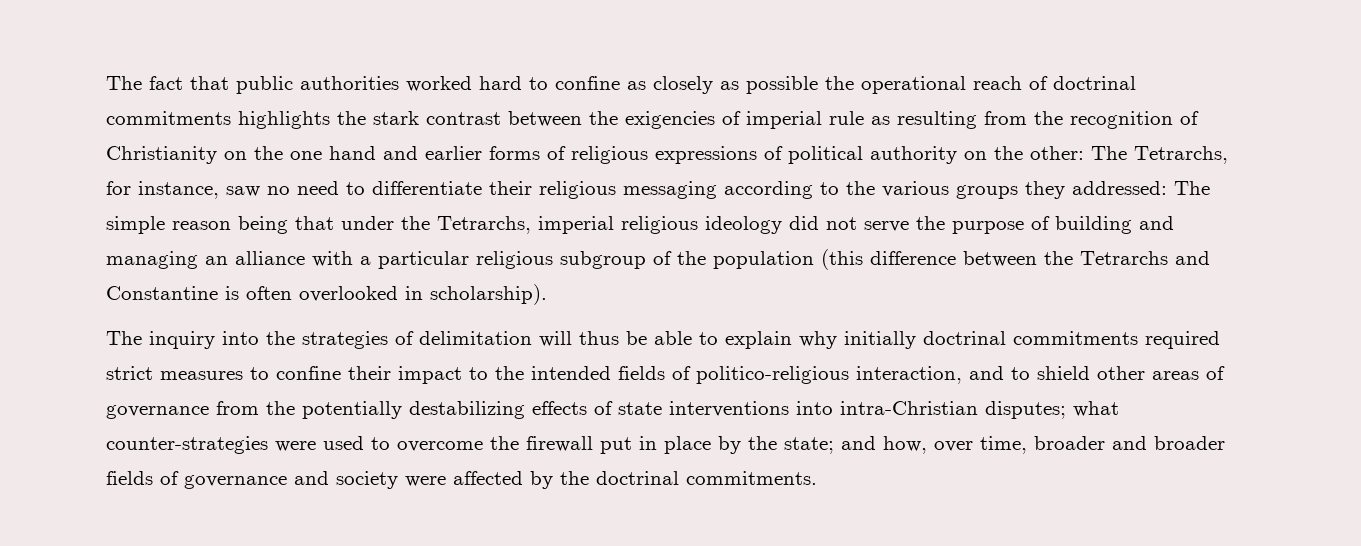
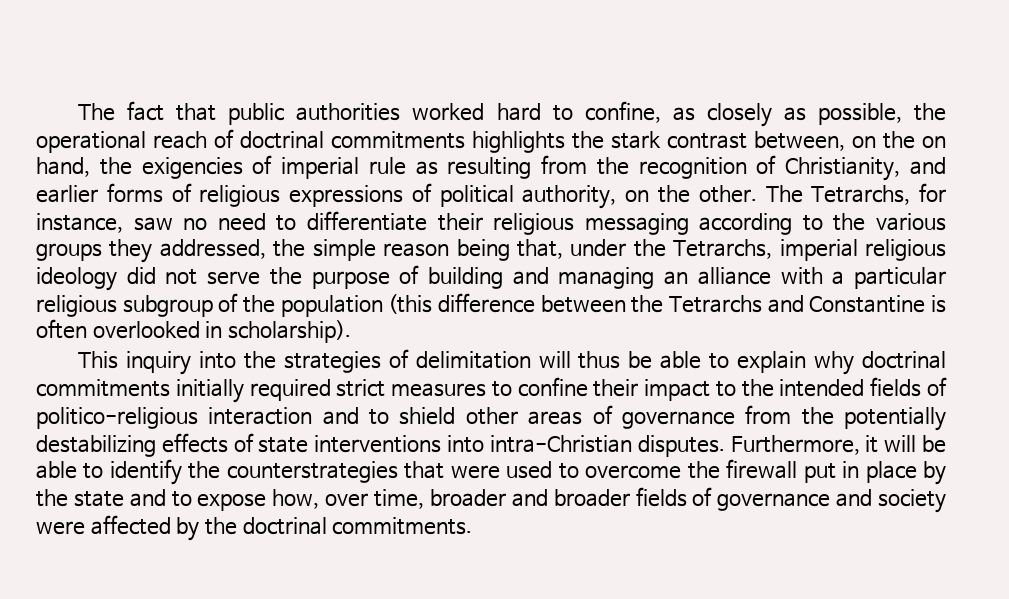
[555,76,620,90] confine -> [584,101,661,123] confine,
[746,76,818,94] possible -> [817,103,902,125] possible,
[508,111,582,127] between -> [753,131,946,151] [36,157,90,177] between, on the on hand,
[106,146,376,164] Christianity on the one hand -> [785,157,901,181] Christianity,
[870,146,1084,164] authority on the other: -> [522,185,757,209] authority, on the other.
[1072,181,1210,195] addressed: The -> [159,239,306,259] addressed, the
[295,216,334,230] that -> [516,239,563,259] that,
[106,331,142,345] The -> [78,351,119,369] This
[844,331,1138,349] initially doctrinal commitments -> [862,351,947,369] [36,379,244,403] doctrinal commitments initially
[856,366,962,384] interaction, -> [208,407,313,425] interaction
[985,401,1119,419] [106,436,268,454] disputes; what counter-strategies -> [637,435,946,457] [36,459,445,485] disputes. Furthermore, it will be able to identify the counterstrategies that
[784,436,876,454] state; and -> [73,489,267,511] state and to expose

